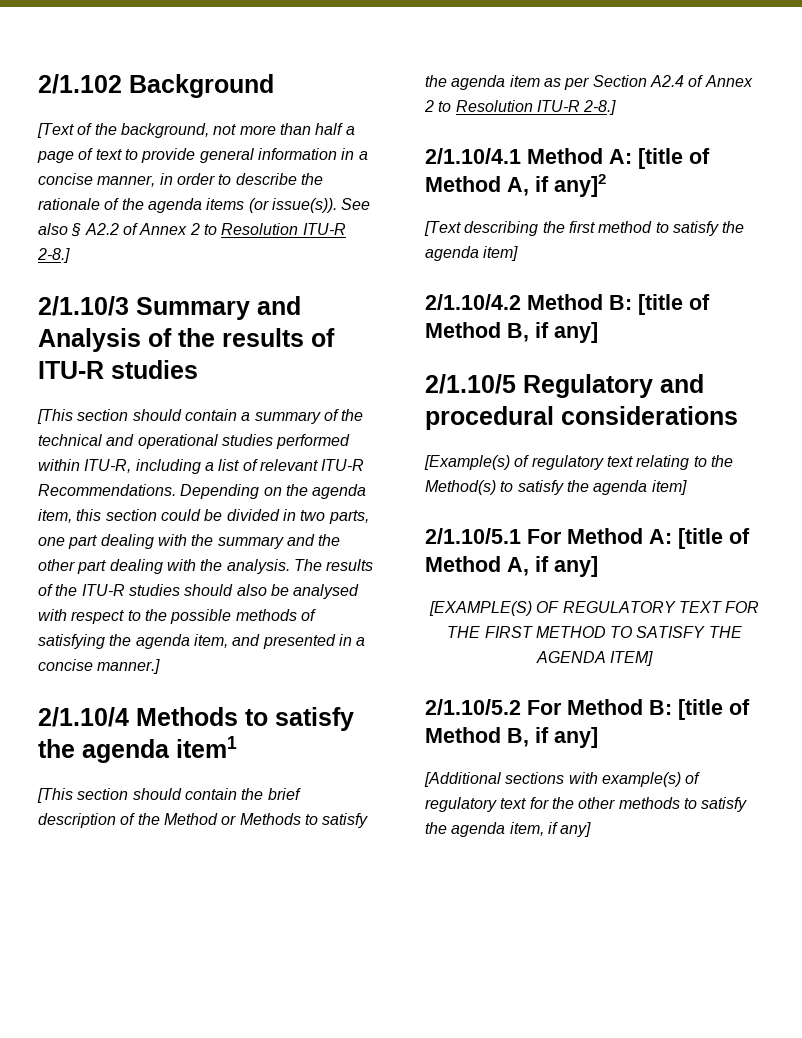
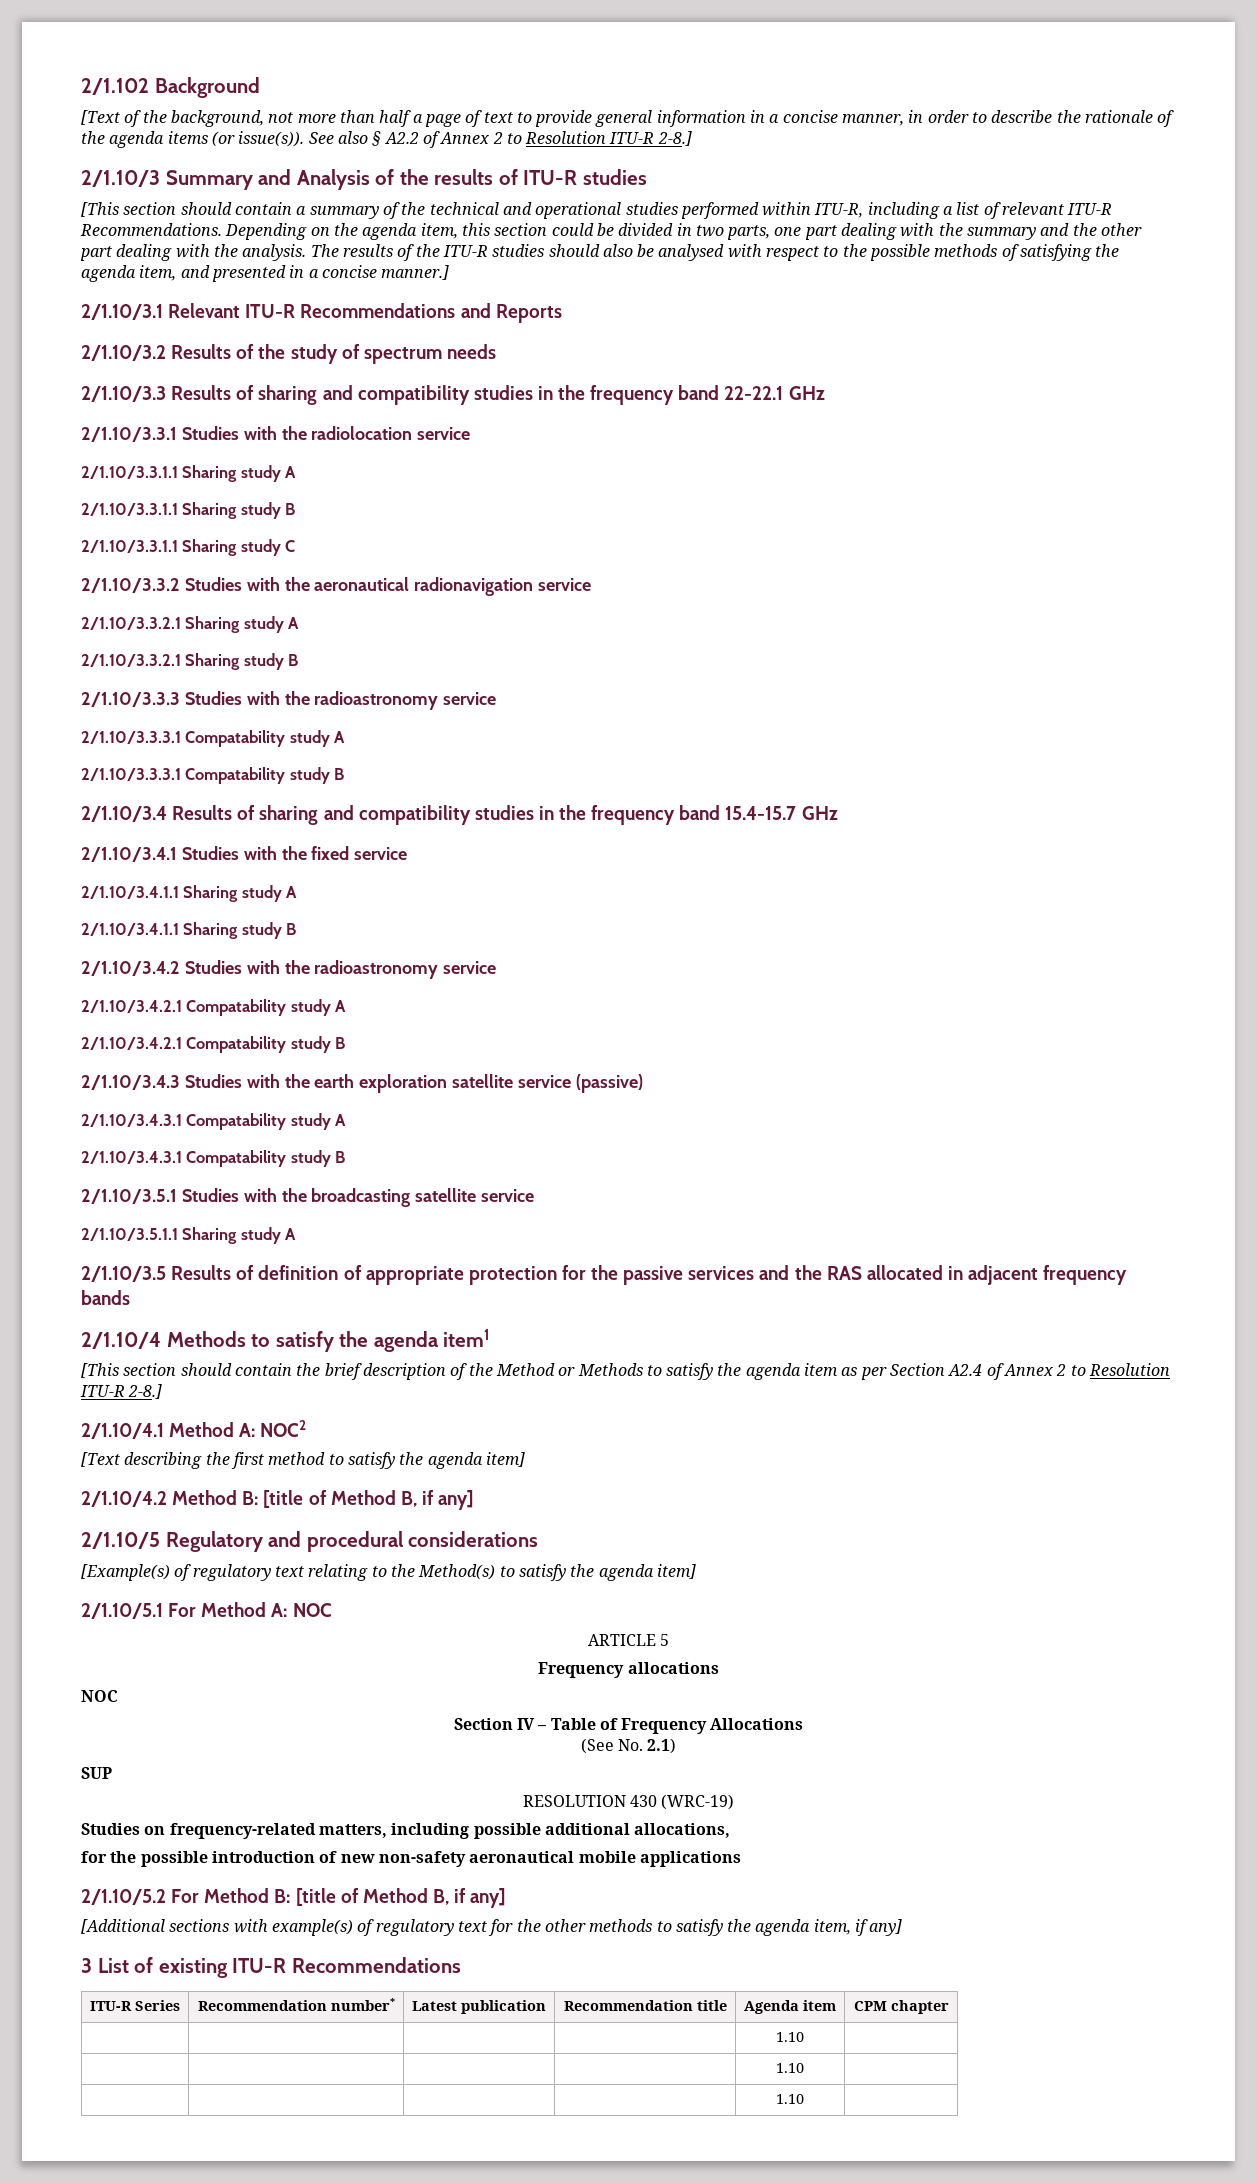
(161, 666) none -> [81,303,562,323] [81,344,496,364] [81,385,825,405] [81,426,471,442] [81,465,297,482] [81,502,296,519] [81,539,296,556] [81,577,592,596] [81,616,300,633] [81,653,299,670] [81,691,497,710] [81,730,346,747] [81,767,345,784] [81,805,838,825] [81,846,408,862] [81,885,298,902] [81,922,297,939] [81,960,497,979] [81,999,347,1016] [81,1036,346,1053] [81,1074,643,1093] [81,1113,347,1130] [81,1150,346,1167] [81,1188,535,1207] [81,1227,297,1244] [81,1265,1128,1285] [81,1290,130,1305] // 2/1.10/3.1 Relevant ITU-R Recommendations and Reports // 2/1.10/3.2 Results of the study of spectrum needs // 2/1.10/3.3 Results of sharing and compatibility studies in the frequency band 22-22.1 GHz // 2/1.10/3.3.1 Studies with the radiolocation service // 2/1.10/3.3.1.1 Sharing study A // 2/1.10/3.3.1.1 Sharing study B // 2/1.10/3.3.1.1 Sharing study C // 2/1.10/3.3.2 Studies with the aeronautical radionavigation service // 2/1.10/3.3.2.1 Sharing study A // 2/1.10/3.3.2.1 Sharing study B // 2/1.10/3.3.3 Studies with the radioastronomy service // 2/1.10/3.3.3.1 Compatability study A // 2/1.10/3.3.3.1 Compatability study B // 2/1.10/3.4 Results of sharing and compatibility studies in the frequency band 15.4-15.7 GHz // 2/1.10/3.4.1 Studies with the fixed service // 2/1.10/3.4.1.1 Sharing study A // 2/1.10/3.4.1.1 Sharing study B // 2/1.10/3.4.2 Studies with the radioastronomy service // 2/1.10/3.4.2.1 Compatability study A // 2/1.10/3.4.2.1 Compatability study B // 2/1.10/3.4.3 Studies with the earth exploration satellite service (passive) // 2/1.10/3.4.3.1 Compatability study A // 2/1.10/3.4.3.1 Compatability study B // 2/1.10/3.5.1 Studies with the broadcasting satellite service // 2/1.10/3.5.1.1 Sharing study A // 2/1.10/3.5 Results of definition of appropriate protection for the passive services and the RAS allocated in adjacent frequency bands
[638,148,710,169] [425,174,606,197] [title of Method A, if any]2 -> [260,1420,307,1437] NOC2
[678,528,750,549] [425,556,598,577] [428,601,760,616] [447,626,742,638] [535,651,654,666] [title of Method A, if any] // [EXAMPLE(S) OF REGULATORY TEXT FOR THE FIRST METHOD TO SATISFY THE AGENDA ITEM] -> [292,1603,332,1617] [587,1634,670,1646] [538,1662,719,1678] [81,1690,118,1702] [453,1718,804,1734] [580,1738,677,1754] [81,1767,112,1779] [522,1794,735,1810] [81,1823,731,1839] [81,1851,741,1867] NOC // ARTICLE 5 // Frequency allocations // NOC // Section IV – Table of Frequency Allocations // (See No. 2.1) // SUP // RESOLUTION 430 (WRC-19) // Studies on frequency-related matters, including possible additional allocations, // for the possible introduction of new non-safety aeronautical mobile applications
(592, 829) none -> [81,1957,461,1978] [90,2000,180,2011] [197,1998,395,2011] [412,2000,546,2014] [563,2000,727,2011] [744,2000,836,2014] [853,2000,949,2014] [776,2032,804,2042] [776,2063,804,2073] [776,2094,804,2104] // 3 List of existing ITU-R Recommendations // ITU-R Series | Recommendation number* | Latest publication | Recommendation title | Agenda item | CPM chapter // | | | | 1.10 | // | | | | 1.10 | // | | | | 1.10 |

